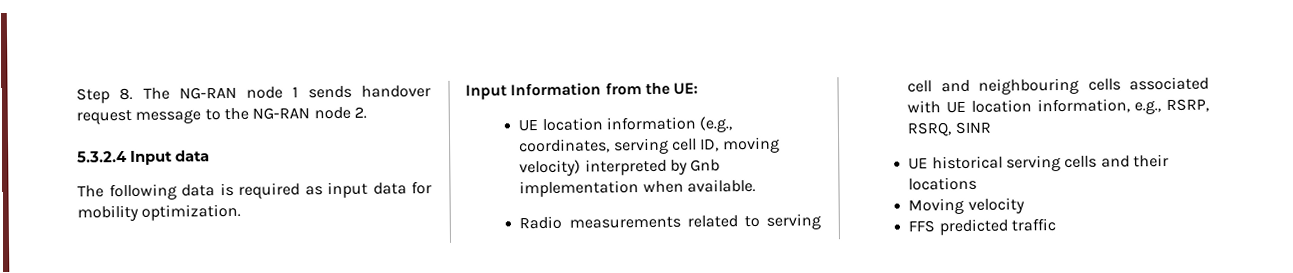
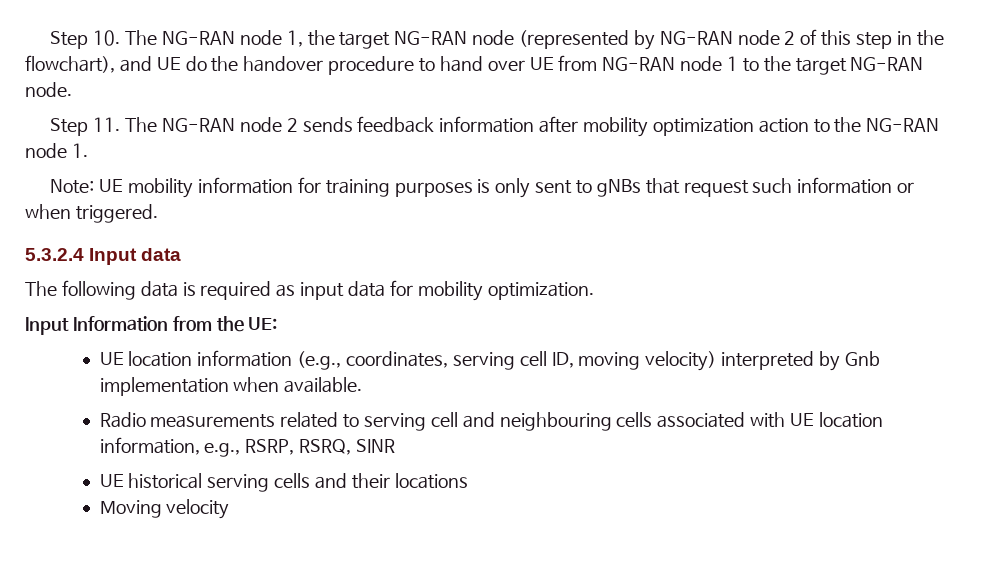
[76,85,431,104] [76,106,367,125] Step 8. The NG-RAN node 1 sends handover request message to the NG-RAN node 2. -> [50,29,944,50] [25,55,924,75] [25,82,72,97] [50,116,940,137] [25,143,88,158] [50,177,915,198] [25,204,158,223] Step 10. The NG-RAN node 1, the target NG-RAN node (represented by NG-RAN node 2 of this step in the flowchart), and UE do the handover procedure to hand over UE from NG-RAN node 1 to the target NG-RAN node. // Step 11. The NG-RAN node 2 sends feedback information after mobility optimization action to the NG-RAN node 1. // Note: UE mobility information for training purposes is only sent to gNBs that request such information or when triggered.
[908,218,1057,236] // FFS predicted traffic -> (230, 509) none

